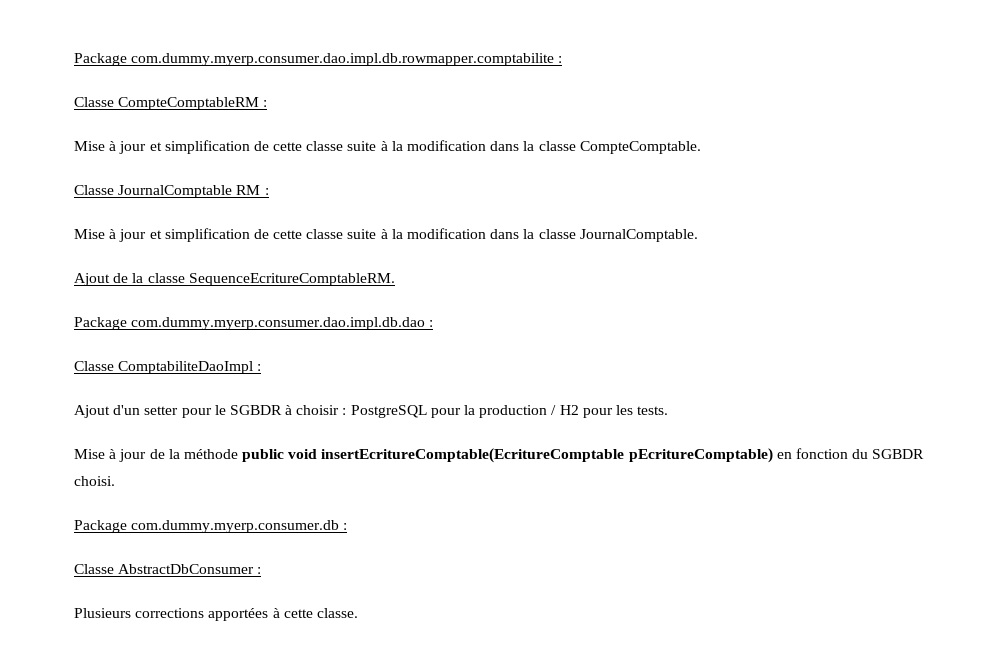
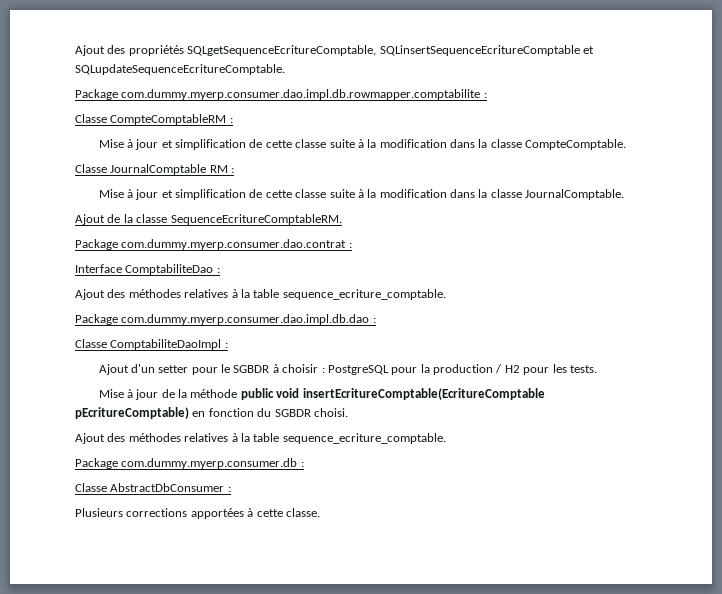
(74, 59) none -> [75,45,594,56] [75,64,285,75] Ajout des propriétés SQLgetSequenceEcritureComptable, SQLinsertSequenceEcritureComptable et SQLupdateSequenceEcritureComptable. //
(395, 279) none -> [75,239,352,250] [75,264,220,275] [75,289,446,300] // Package com.dummy.myerp.consumer.dao.contrat : // Interface ComptabiliteDao : // Ajout des méthodes relatives à la table sequence_ecriture_comptable.
(115, 481) none -> [75,433,446,444] // Ajout des méthodes relatives à la table sequence_ecriture_comptable.

